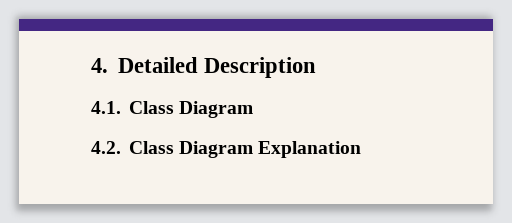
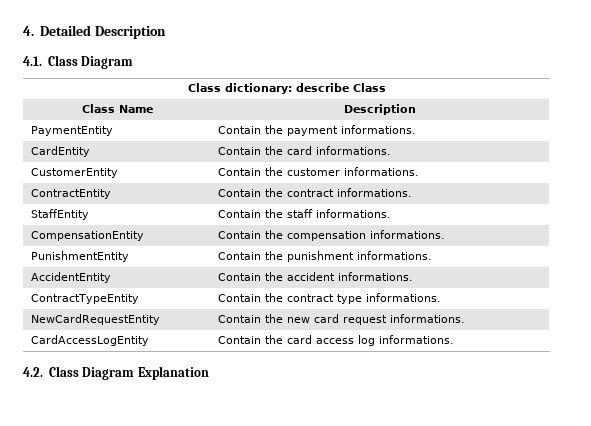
(253, 109) none -> [187,83,386,94] [81,104,153,113] [344,104,416,115] [30,126,113,136] [217,125,416,136] [30,146,90,157] [217,146,391,155] [30,168,118,178] [217,167,419,176] [30,189,111,199] [217,188,412,197] [30,209,89,220] [217,209,391,218] [30,231,144,241] [217,230,445,241] [30,251,129,262] [217,251,432,262] [30,272,111,283] [217,272,413,281] [30,294,139,304] [217,293,441,304] [30,314,160,325] [217,314,465,325] [30,335,149,346] [217,335,454,346] // Class dictionary: describe Class // Class Name | Description // PaymentEntity | Contain the payment informations. // CardEntity | Contain the card informations. // CustomerEntity | Contain the customer informations. // ContractEntity | Contain the contract informations. // StaffEntity | Contain the staff informations. // CompensationEntity | Contain the compensation informations. // PunishmentEntity | Contain the punishment informations. // AccidentEntity | Contain the accident informations. // ContractTypeEntity | Contain the contract type informations. // NewCardRequestEntity | Contain the new card request informations. // CardAccessLogEntity | Contain the card access log informations.

